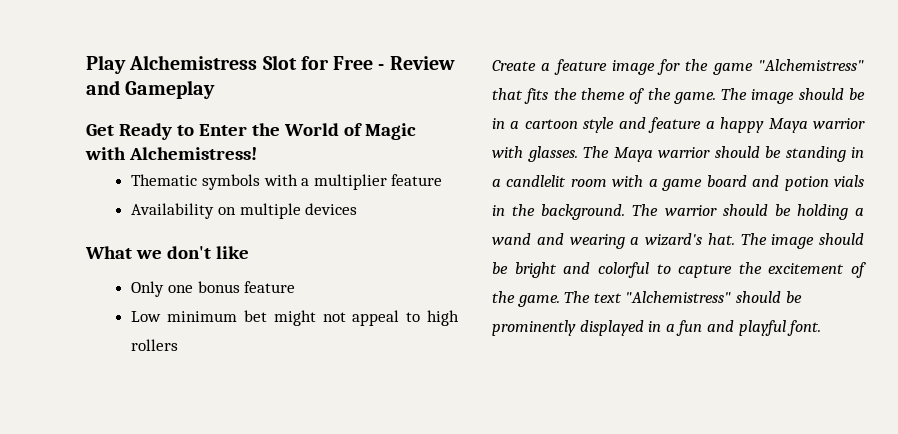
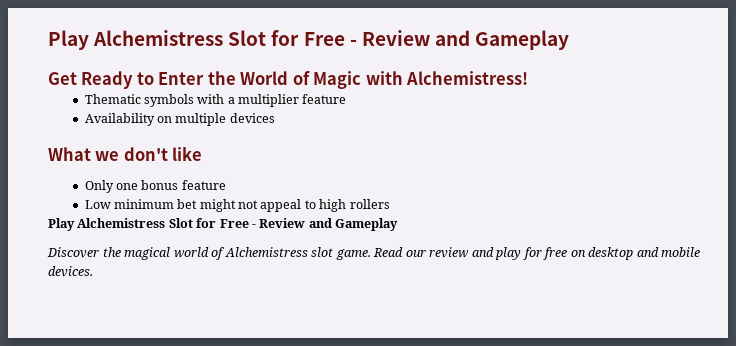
[492,59,864,75] [492,88,865,104] [492,117,865,133] [492,146,864,162] [492,175,864,191] [492,204,864,220] [492,233,864,249] [492,262,866,278] [492,291,802,307] [492,320,822,336] Create a feature image for the game "Alchemistress" that fits the theme of the game. The image should be in a cartoon style and feature a happy Maya warrior with glasses. The Maya warrior should be standing in a candlelit room with a game board and potion vials in the background. The warrior should be holding a wand and wearing a wizard's hat. The image should be bright and colorful to capture the excitement of the game. The text "Alchemistress" should be prominently displayed in a fun and playful font. -> [48,218,398,231] [47,247,700,260] [48,266,93,277] Play Alchemistress Slot for Free - Review and Gameplay // Discover the magical world of Alchemistress slot game. Read our review and play for free on desktop and mobile devices.

